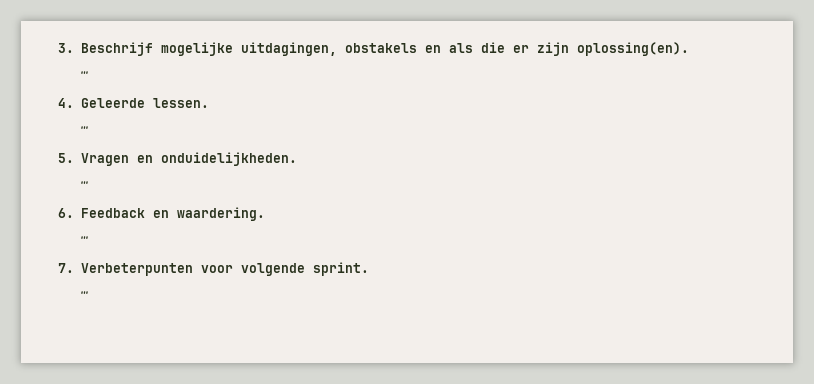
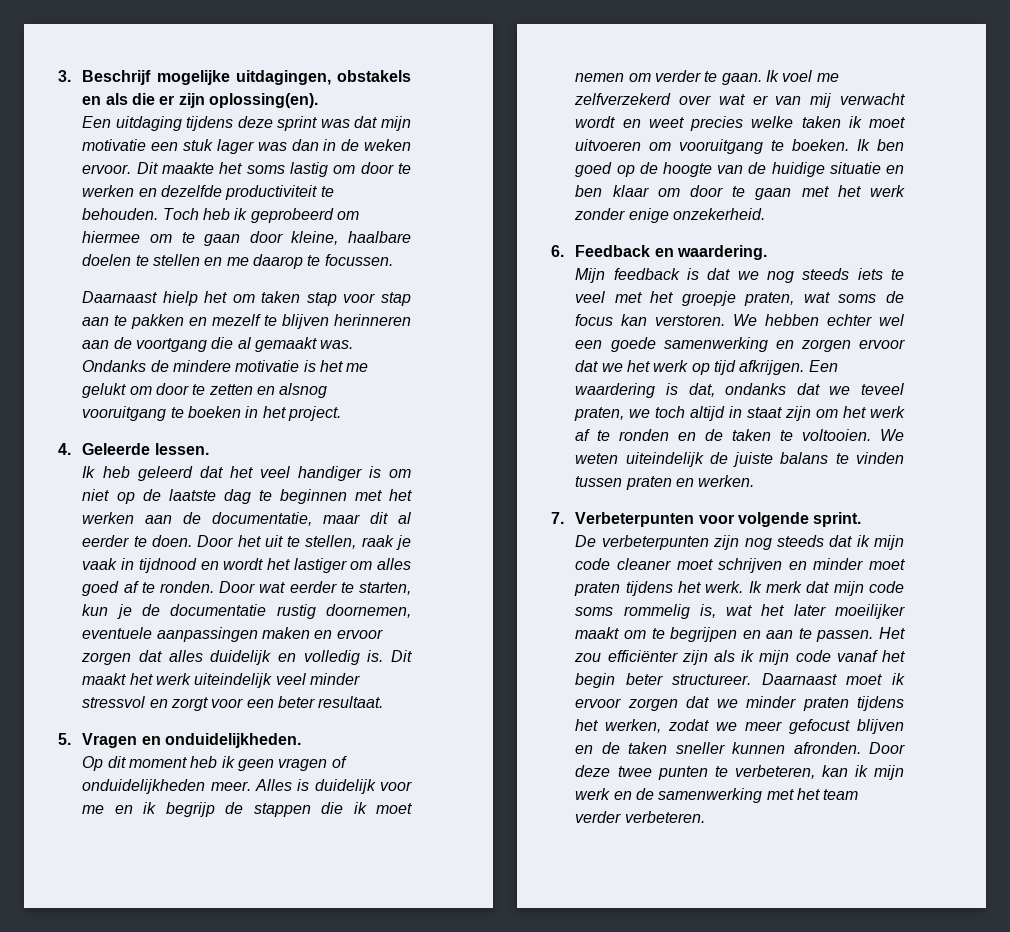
[81,71,90,74] [58,98,210,108] [81,126,90,129] [58,152,298,166] [81,181,90,184] [58,207,266,221] [81,236,90,239] … // 4. Geleerde lessen. // … // 5. Vragen en onduidelijkheden. // … // 6. Feedback en waardering. // … -> [82,116,412,131] [82,139,411,154] [82,162,411,177] [82,185,334,200] [82,208,360,223] [82,231,411,246] [82,254,393,269] [82,291,412,306] [82,314,411,329] [82,337,354,352] [82,360,369,372] [82,383,328,398] [82,406,342,421] [58,443,209,455] [82,466,411,481] [82,489,412,504] [82,512,412,526] [82,535,411,550] [82,558,411,573] [82,581,411,596] [82,604,412,619] [82,627,383,642] [81,650,412,665] [82,673,361,688] [82,696,384,711] [58,733,302,748] [82,756,347,771] [82,779,412,794] [82,802,412,817] [575,70,839,85] [574,93,905,108] [575,116,905,131] [575,139,904,154] [575,162,904,177] [575,185,905,200] [574,208,766,223] [551,245,768,260] [575,268,904,283] [575,291,904,306] [575,314,904,326] [575,337,905,352] [575,360,838,375] [575,383,904,398] [574,406,906,421] [575,429,904,441] [575,452,904,467] [575,475,755,490] Een uitdaging tijdens deze sprint was dat mijn motivatie een stuk lager was dan in de weken ervoor. Dit maakte het soms lastig om door te werken en dezelfde productiviteit te behouden. Toch heb ik geprobeerd om hiermee om te gaan door kleine, haalbare doelen te stellen en me daarop te focussen. // Daarnaast hielp het om taken stap voor stap aan te pakken en mezelf te blijven herinneren aan de voortgang die al gemaakt was. Ondanks de mindere motivatie is het me gelukt om door te zetten en alsnog vooruitgang te boeken in het project. // 4. Geleerde lessen. // Ik heb geleerd dat het veel handiger is om niet op de laatste dag te beginnen met het werken aan de documentatie, maar dit al eerder te doen. Door het uit te stellen, raak je vaak in tijdnood en wordt het lastiger om alles goed af te ronden. Door wat eerder te starten, kun je de documentatie rustig doornemen, eventuele aanpassingen maken en ervoor zorgen dat alles duidelijk en volledig is. Dit maakt het werk uiteindelijk veel minder stressvol en zorgt voor een beter resultaat. // 5. Vragen en onduidelijkheden. // Op dit moment heb ik geen vragen of onduidelijkheden meer. Alles is duidelijk voor me en ik begrijp de stappen die ik moet nemen om verder te gaan. Ik voel me zelfverzekerd over wat er van mij verwacht wordt en weet precies welke taken ik moet uitvoeren om vooruitgang te boeken. Ik ben goed op de hoogte van de huidige situatie en ben klaar om door te gaan met het werk zonder enige onzekerheid. // 6. Feedback en waardering. // Mijn feedback is dat we nog steeds iets te veel met het groepje praten, wat soms de focus kan verstoren. We hebben echter wel een goede samenwerking en zorgen ervoor dat we het werk op tijd afkrijgen. Een waardering is dat, ondanks dat we teveel praten, we toch altijd in staat zijn om het werk af te ronden en de taken te voltooien. We weten uiteindelijk de juiste balans te vinden tussen praten en werken.
[81,291,90,294] … -> [575,535,904,550] [575,558,905,573] [574,581,904,596] [575,604,906,619] [575,627,905,642] [574,650,905,665] [575,673,905,688] [575,696,904,711] [575,719,904,734] [575,742,905,754] [575,765,904,780] [575,788,859,803] [575,811,705,823] De verbeterpunten zijn nog steeds dat ik mijn code cleaner moet schrijven en minder moet praten tijdens het werk. Ik merk dat mijn code soms rommelig is, wat het later moeilijker maakt om te begrijpen en aan te passen. Het zou efficiënter zijn als ik mijn code vanaf het begin beter structureer. Daarnaast moet ik ervoor zorgen dat we minder praten tijdens het werken, zodat we meer gefocust blijven en de taken sneller kunnen afronden. Door deze twee punten te verbeteren, kan ik mijn werk en de samenwerking met het team verder verbeteren.

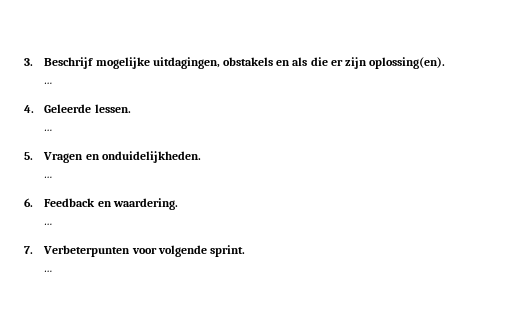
[82,116,412,131] [82,139,411,154] [82,162,411,177] [82,185,334,200] [82,208,360,223] [82,231,411,246] [82,254,393,269] [82,291,412,306] [82,314,411,329] [82,337,354,352] [82,360,369,372] [82,383,328,398] [82,406,342,421] [58,443,209,455] [82,466,411,481] [82,489,412,504] [82,512,412,526] [82,535,411,550] [82,558,411,573] [82,581,411,596] [82,604,412,619] [82,627,383,642] [81,650,412,665] [82,673,361,688] [82,696,384,711] [58,733,302,748] [82,756,347,771] [82,779,412,794] [82,802,412,817] [575,70,839,85] [574,93,905,108] [575,116,905,131] [575,139,904,154] [575,162,904,177] [575,185,905,200] [574,208,766,223] [551,245,768,260] [575,268,904,283] [575,291,904,306] [575,314,904,326] [575,337,905,352] [575,360,838,375] [575,383,904,398] [574,406,906,421] [575,429,904,441] [575,452,904,467] [575,475,755,490] Een uitdaging tijdens deze sprint was dat mijn motivatie een stuk lager was dan in de weken ervoor. Dit maakte het soms lastig om door te werken en dezelfde productiviteit te behouden. Toch heb ik geprobeerd om hiermee om te gaan door kleine, haalbare doelen te stellen en me daarop te focussen. // Daarnaast hielp het om taken stap voor stap aan te pakken en mezelf te blijven herinneren aan de voortgang die al gemaakt was. Ondanks de mindere motivatie is het me gelukt om door te zetten en alsnog vooruitgang te boeken in het project. // 4. Geleerde lessen. // Ik heb geleerd dat het veel handiger is om niet op de laatste dag te beginnen met het werken aan de documentatie, maar dit al eerder te doen. Door het uit te stellen, raak je vaak in tijdnood en wordt het lastiger om alles goed af te ronden. Door wat eerder te starten, kun je de documentatie rustig doornemen, eventuele aanpassingen maken en ervoor zorgen dat alles duidelijk en volledig is. Dit maakt het werk uiteindelijk veel minder stressvol en zorgt voor een beter resultaat. // 5. Vragen en onduidelijkheden. // Op dit moment heb ik geen vragen of onduidelijkheden meer. Alles is duidelijk voor me en ik begrijp de stappen die ik moet nemen om verder te gaan. Ik voel me zelfverzekerd over wat er van mij verwacht wordt en weet precies welke taken ik moet uitvoeren om vooruitgang te boeken. Ik ben goed op de hoogte van de huidige situatie en ben klaar om door te gaan met het werk zonder enige onzekerheid. // 6. Feedback en waardering. // Mijn feedback is dat we nog steeds iets te veel met het groepje praten, wat soms de focus kan verstoren. We hebben echter wel een goede samenwerking en zorgen ervoor dat we het werk op tijd afkrijgen. Een waardering is dat, ondanks dat we teveel praten, we toch altijd in staat zijn om het werk af te ronden en de taken te voltooien. We weten uiteindelijk de juiste balans te vinden tussen praten en werken. -> [44,82,54,84] [24,104,131,113] [44,129,54,131] [24,151,201,163] [44,176,54,178] [24,198,178,210] [44,223,54,225] … // 4. Geleerde lessen. // … // 5. Vragen en onduidelijkheden. // … // 6. Feedback en waardering. // …
[575,535,904,550] [575,558,905,573] [574,581,904,596] [575,604,906,619] [575,627,905,642] [574,650,905,665] [575,673,905,688] [575,696,904,711] [575,719,904,734] [575,742,905,754] [575,765,904,780] [575,788,859,803] [575,811,705,823] De verbeterpunten zijn nog steeds dat ik mijn code cleaner moet schrijven en minder moet praten tijdens het werk. Ik merk dat mijn code soms rommelig is, wat het later moeilijker maakt om te begrijpen en aan te passen. Het zou efficiënter zijn als ik mijn code vanaf het begin beter structureer. Daarnaast moet ik ervoor zorgen dat we minder praten tijdens het werken, zodat we meer gefocust blijven en de taken sneller kunnen afronden. Door deze twee punten te verbeteren, kan ik mijn werk en de samenwerking met het team verder verbeteren. -> [44,270,54,272] …

